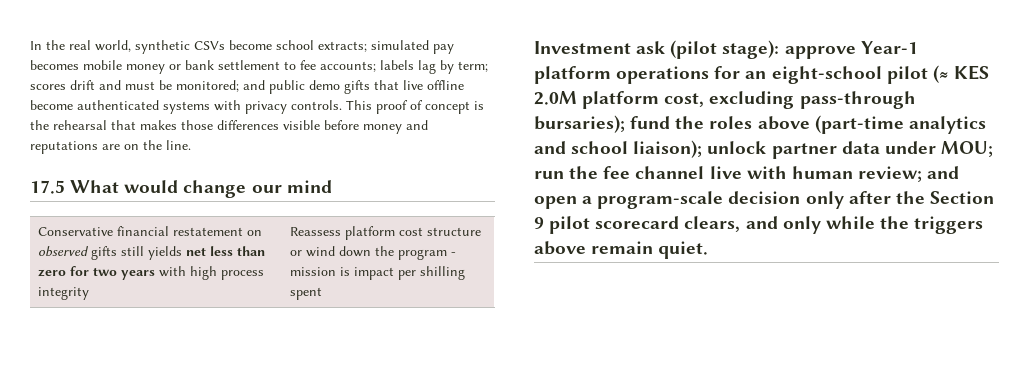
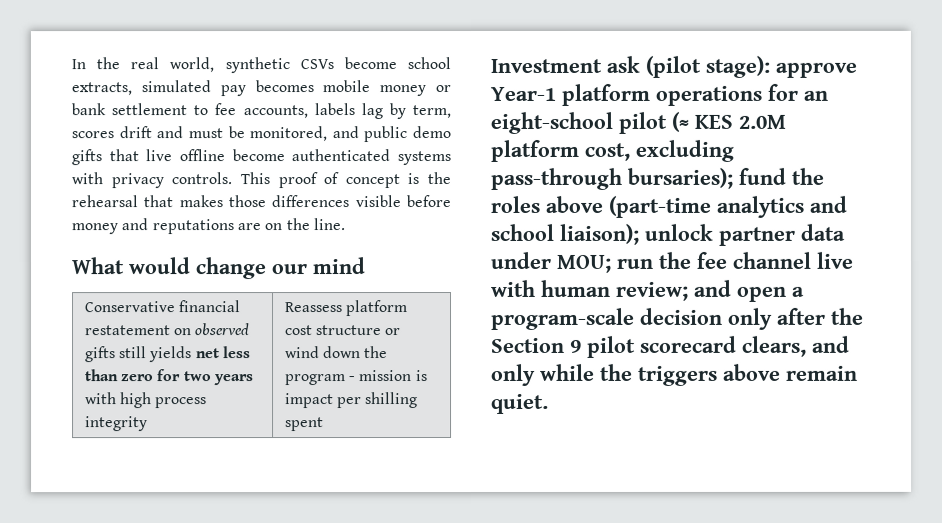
[318,41,367,52] extracts; -> [71,82,132,96] extracts,
[320,61,376,72] accounts; -> [242,105,308,119] accounts,
[458,61,488,72] term; -> [412,105,451,119] term,
[176,80,239,92] monitored; -> [249,126,328,142] monitored,
[30,180,65,194] 17.5 -> (345, 224) none

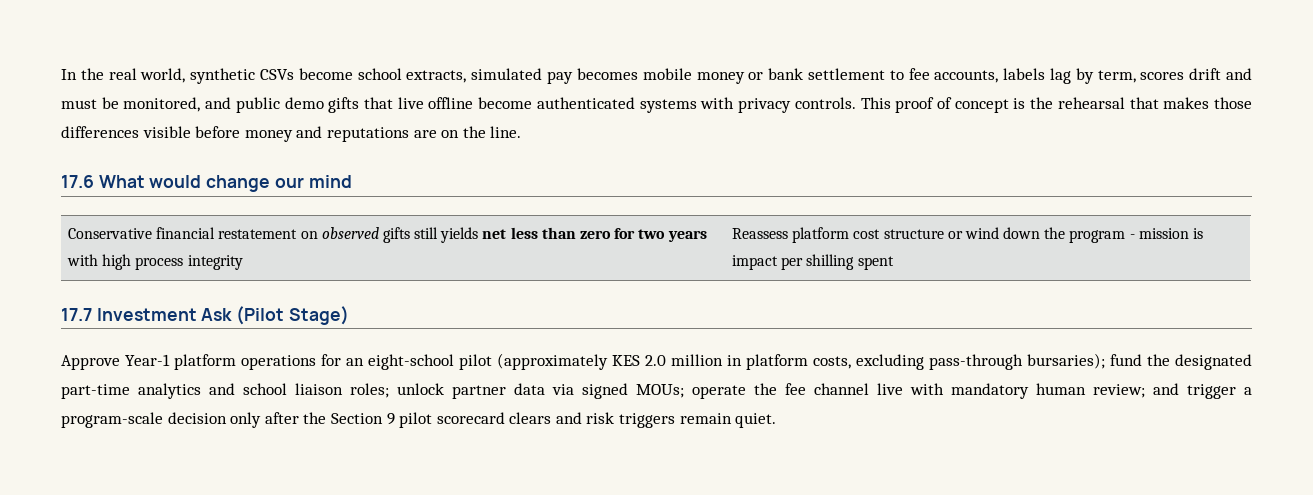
(345, 224) none -> [61,175,94,188] 17.6
[490,55,857,78] Investment ask (pilot stage): approve -> [61,306,349,325] [61,355,120,370] 17.7 Investment Ask (Pilot Stage) // Approve
[671,111,786,132] [490,139,630,162] (≈ KES 2.0M platform cost, -> [497,353,851,370] (approximately KES 2.0 million in platform costs,
[490,195,711,218] roles above (part-time -> [1175,354,1252,370] [61,384,130,399] designated part-time
[559,223,639,245] liaison); -> [295,383,389,398] liaison roles;
[490,251,654,273] under MOU; run -> [552,383,746,399] via signed MOUs; operate
(536, 288) none -> [951,383,1029,399] mandatory
[737,286,787,302] open -> [1187,384,1236,399] trigger
[742,335,850,357] [491,363,781,386] clears, and only while the triggers above -> [509,412,676,428] clears and risk triggers

